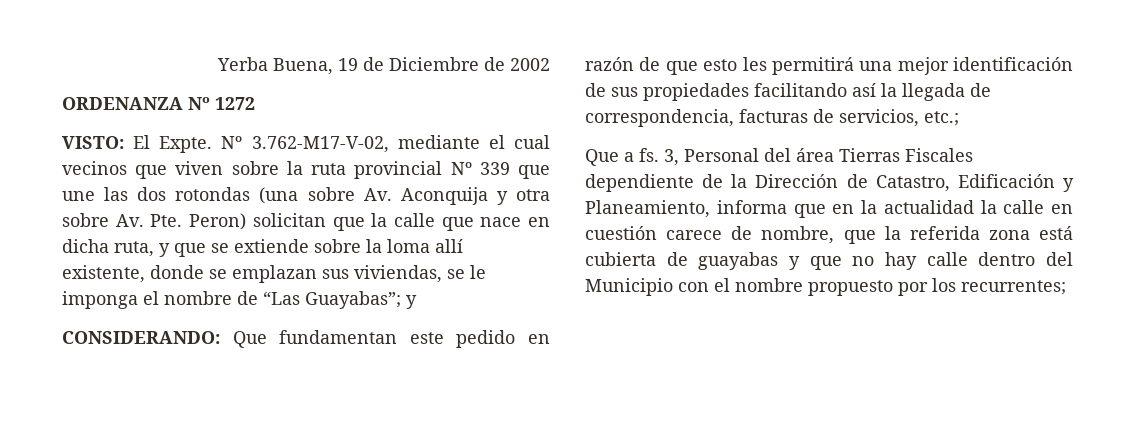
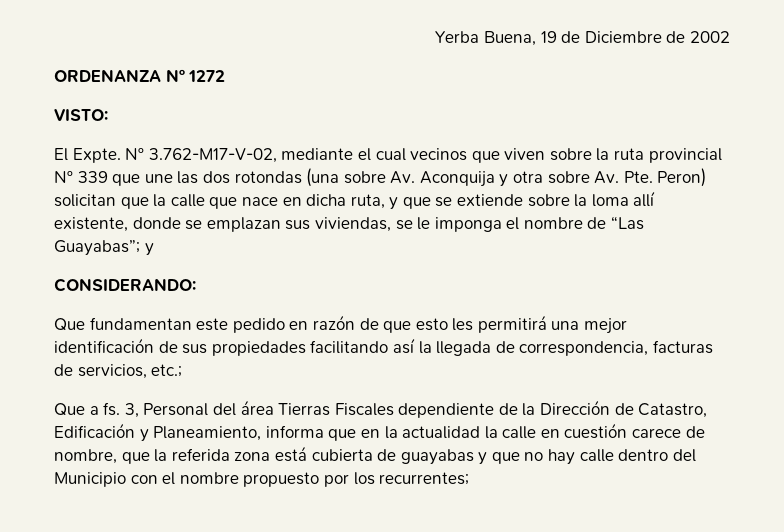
(124, 142) none -> (108, 115) //
(220, 337) none -> (196, 285) //

